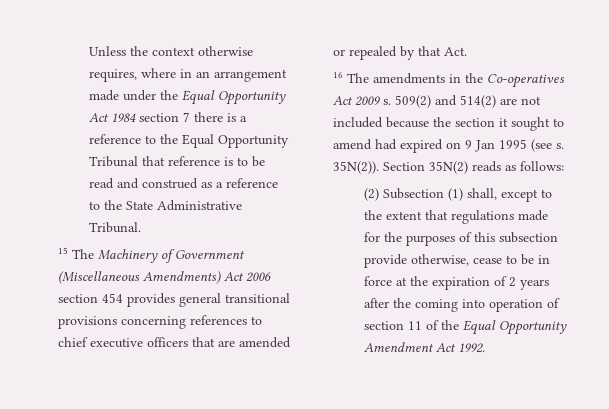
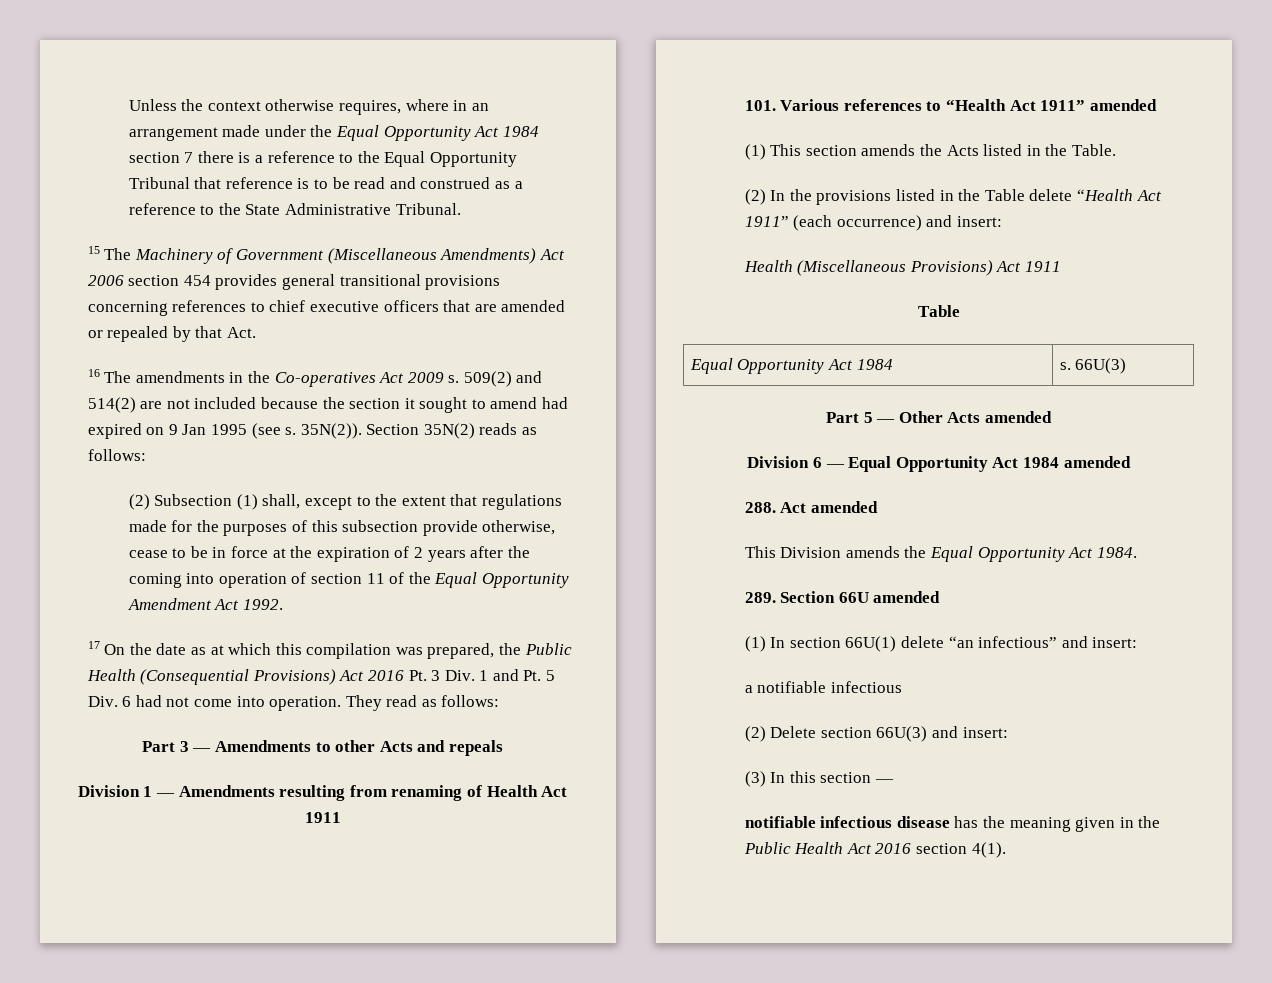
(485, 348) none -> [87,641,572,659] [86,669,556,685] [87,695,500,711] [142,740,503,756] [77,785,568,801] [304,812,341,823] [744,99,1157,111] [744,144,1117,160] [744,189,1162,205] [744,215,1003,231] [743,260,1062,276] [917,305,960,317] [689,358,893,374] [1059,358,1127,374] [826,411,1052,423] [747,456,1131,472] [744,501,878,513] [744,546,1137,562] [744,591,941,603] [744,636,1138,652] [744,681,902,693] [744,726,1008,742] [744,771,895,787] [744,816,1161,832] [743,842,1006,858] // 17 On the date as at which this compilation was prepared, the Public Health (Consequential Provisions) Act 2016 Pt. 3 Div. 1 and Pt. 5 Div. 6 had not come into operation. They read as follows: // Part 3 — Amendments to other Acts and repeals // Division 1 — Amendments resulting from renaming of Health Act 1911 // 101. Various references to “Health Act 1911” amended // (1) This section amends the Acts listed in the Table. // (2) In the provisions listed in the Table delete “Health Act 1911” (each occurrence) and insert: // Health (Miscellaneous Provisions) Act 1911 // Table // Equal Opportunity Act 1984 | s. 66U(3) // Part 5 — Other Acts amended // Division 6 — Equal Opportunity Act 1984 amended // 288. Act amended // This Division amends the Equal Opportunity Act 1984. // 289. Section 66U amended // (1) In section 66U(1) delete “an infectious” and insert: // a notifiable infectious // (2) Delete section 66U(3) and insert: // (3) In this section — // notifiable infectious disease has the meaning given in the Public Health Act 2016 section 4(1).

